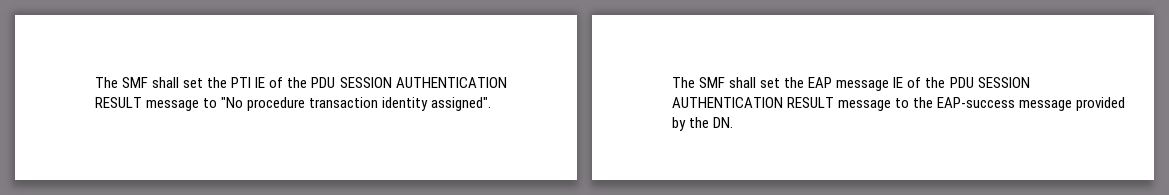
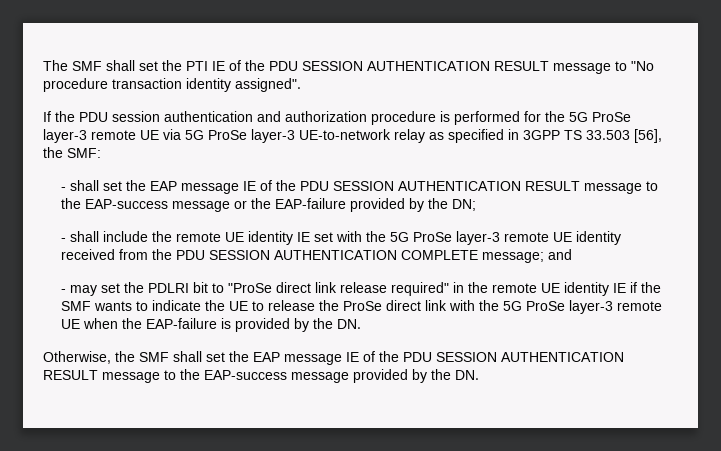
[672,77,695,88] The -> [43,111,631,125] [43,129,662,143] [43,147,101,158] [60,180,658,194] [60,198,476,212] [60,231,621,245] [60,249,572,263] [60,282,661,296] [60,300,662,314] [60,318,361,332] [43,351,135,364] If the PDU session authentication and authorization procedure is performed for the 5G ProSe layer-3 remote UE via 5G ProSe layer-3 UE-to-network relay as specified in 3GPP TS 33.503 [56], the SMF: // - shall set the EAP message IE of the PDU SESSION AUTHENTICATION RESULT message to the EAP-success message or the EAP-failure provided by the DN; // - shall include the remote UE identity IE set with the 5G ProSe layer-3 remote UE identity received from the PDU SESSION AUTHENTICATION COMPLETE message; and // - may set the PDLRI bit to "ProSe direct link release required" in the remote UE identity IE if the SMF wants to indicate the UE to release the ProSe direct link with the 5G ProSe layer-3 remote UE when the EAP-failure is provided by the DN. // Otherwise, the

